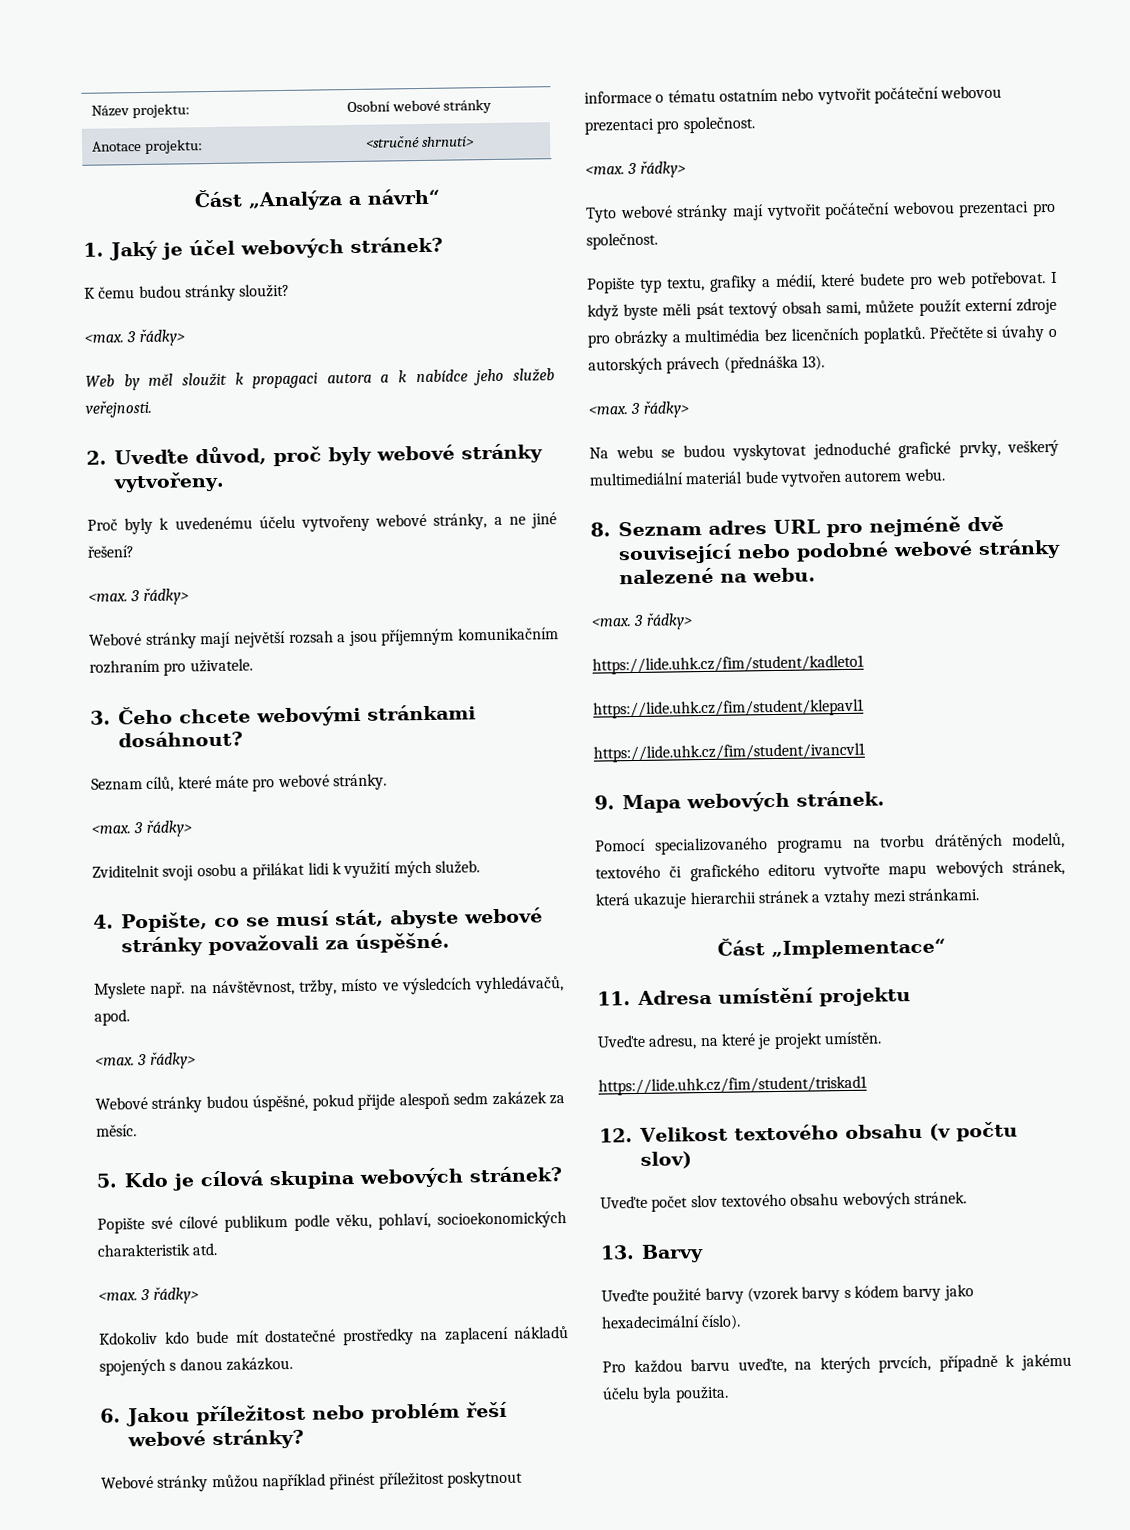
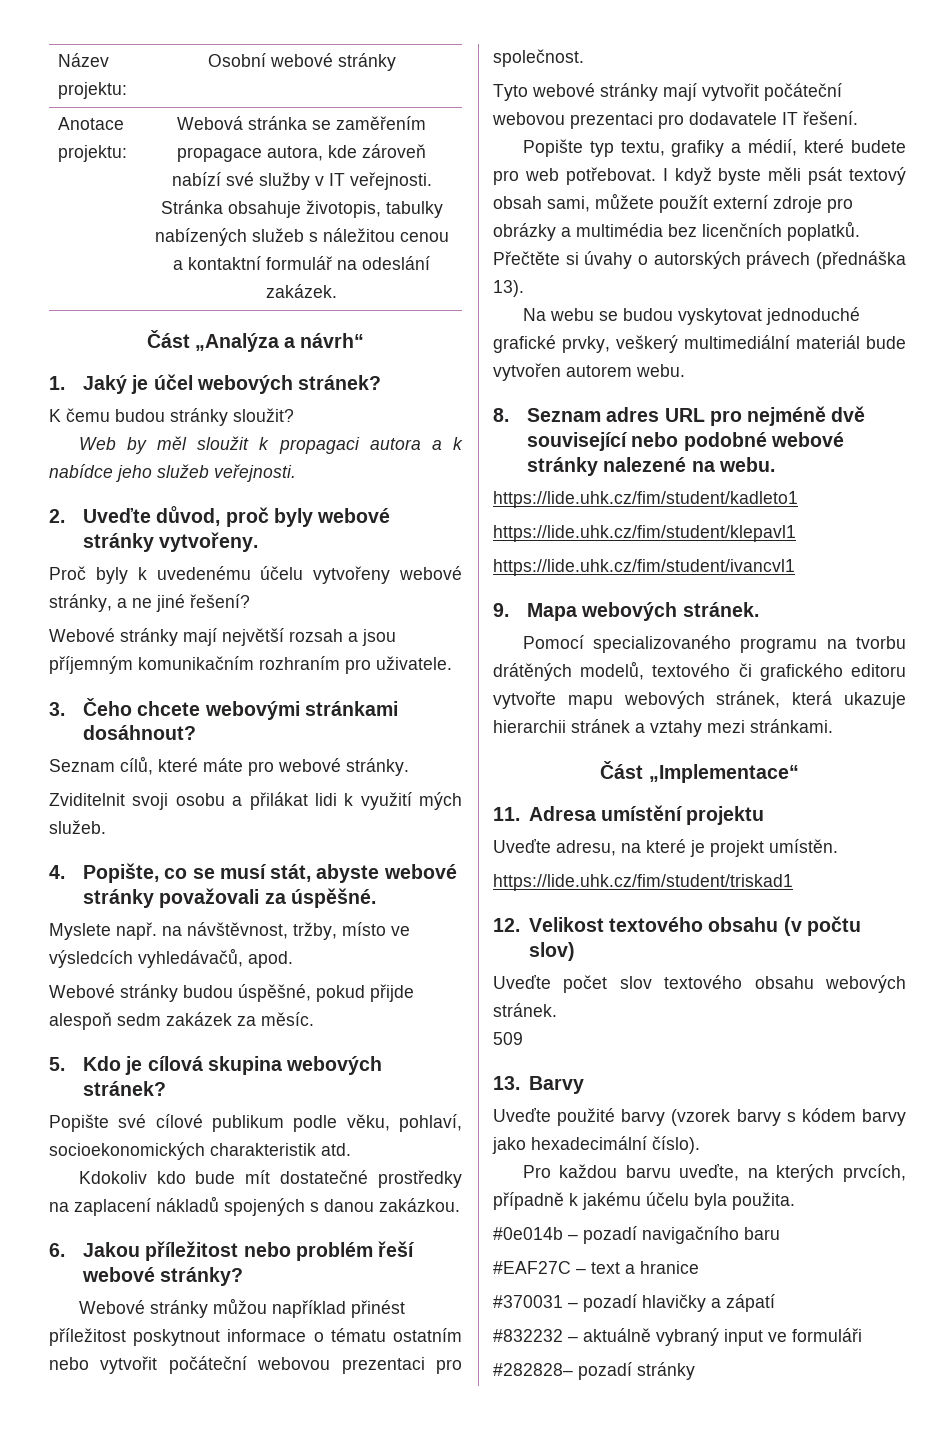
[364,135,475,148] <stručné shrnutí> -> [177,116,426,130] [177,144,426,162] [171,172,432,190] [160,200,443,218] [154,228,449,246] [173,256,430,270] [266,284,337,298] Webová stránka se zaměřením propagace autora, kde zároveň nabízí své služby v IT veřejnosti. Stránka obsahuje životopis, tabulky nabízených služeb s náležitou cenou a kontaktní formulář na odeslání zakázek.
[84,328,185,347] // <max. 3 řádky> -> (294, 415) none
[88,587,189,606] // <max. 3 řádky> -> (250, 601) none
[91,819,192,838] // <max. 3 řádky> -> (409, 767) none
[95,1051,196,1069] // <max. 3 řádky> -> (293, 959) none
[98,1286,199,1304] // <max. 3 řádky> -> (351, 1149) none
[585,160,686,178] // <max. 3 řádky> -> (584, 58) none
[586,232,658,250] společnost. -> [689,111,858,125] dodavatele IT řešení.
[588,400,690,418] // <max. 3 řádky> -> (524, 288) none
[591,612,693,630] // <max. 3 řádky> -> (775, 464) none
(967, 1198) none -> [493,1032,523,1045] // 509
(729, 1394) none -> [493,1226,780,1244] [493,1261,699,1274] [493,1294,775,1312] [493,1328,862,1346] [493,1362,695,1380] // #0e014b – pozadí navigačního baru // #EAF27C – text a hranice // #370031 – pozadí hlavičky a zápatí // #832232 – aktuálně vybraný input ve formuláři // #282828– pozadí stránky

